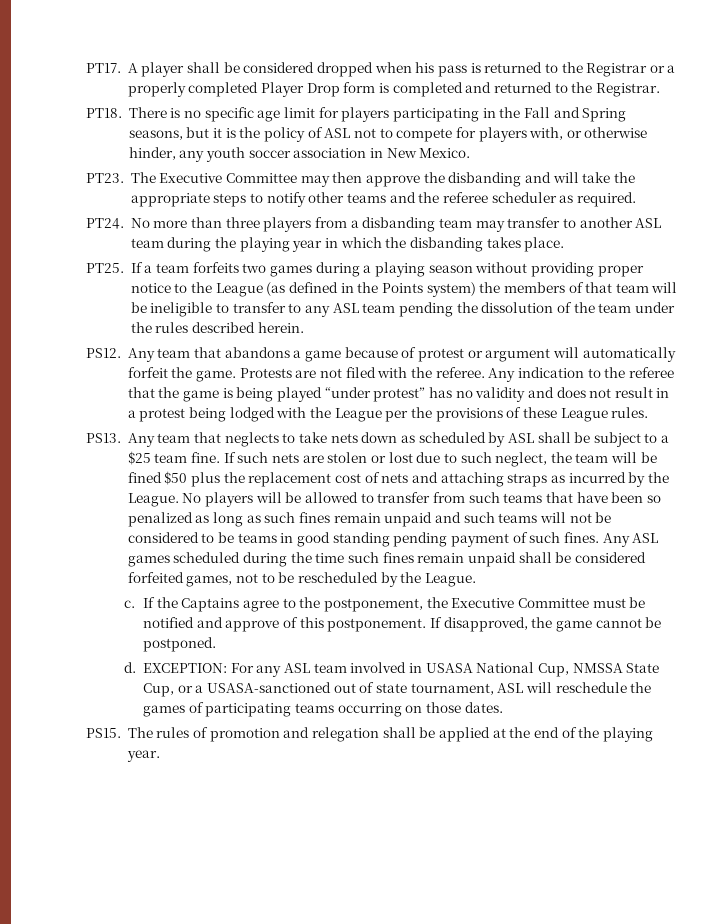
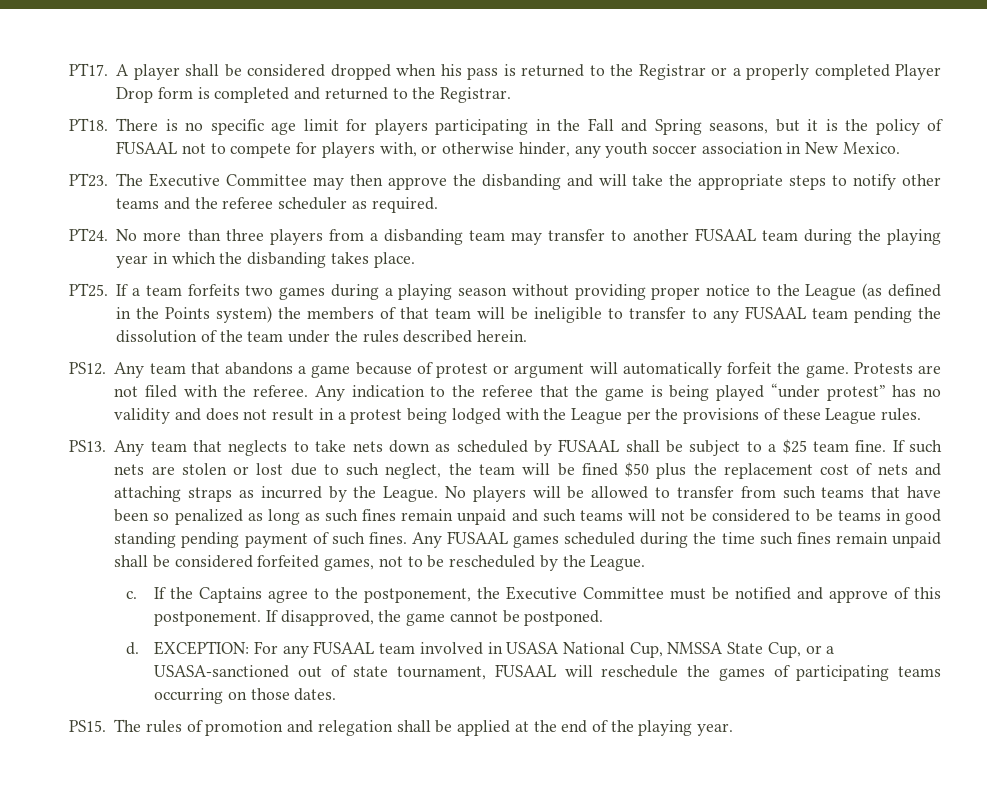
[324,128,351,138] ASL -> [116,141,178,154] FUSAAL
[635,218,662,228] ASL -> [694,228,756,241] FUSAAL
[332,303,359,313] ASL -> [745,306,807,319] FUSAAL
[507,433,534,443] ASL -> [558,439,620,452] FUSAAL
[632,533,659,543] ASL -> [447,531,509,544] FUSAAL
[284,663,311,673] ASL -> [313,641,375,654] FUSAAL
[497,683,524,693] ASL -> [494,664,556,677] FUSAAL

